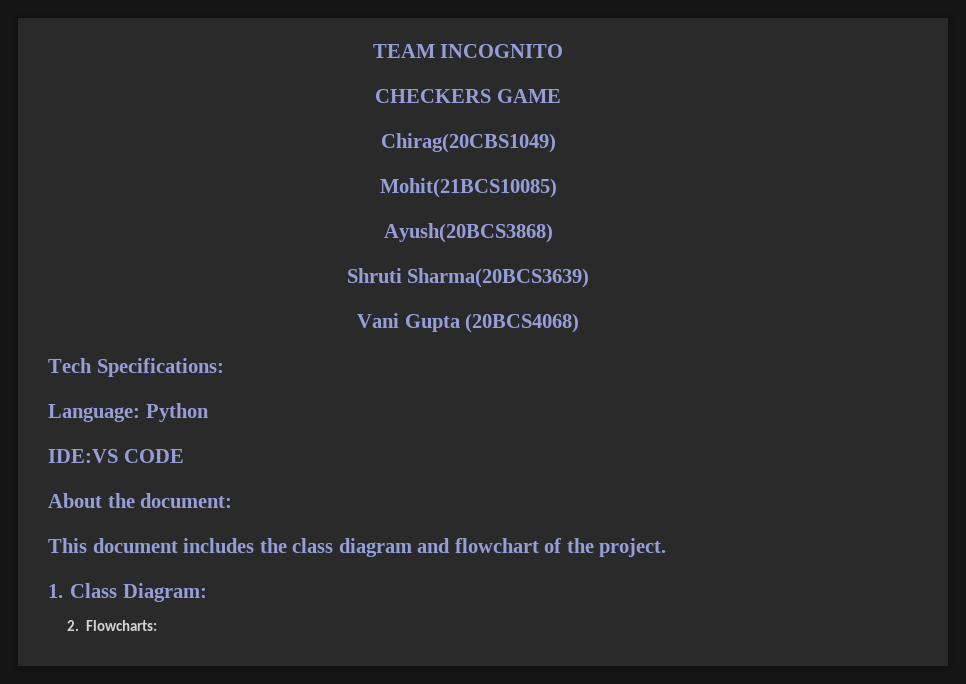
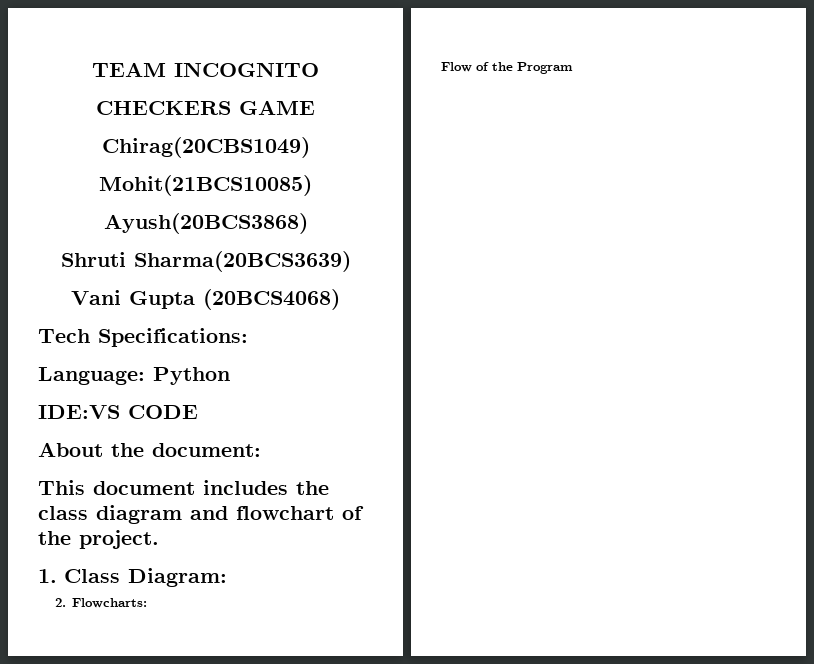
(158, 625) none -> [441,62,573,74] // Flow of the Program

